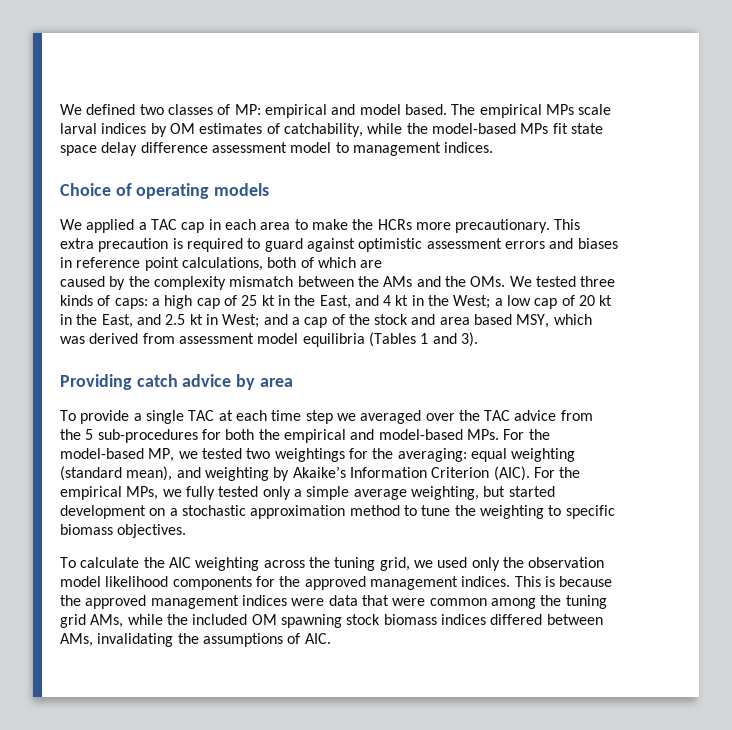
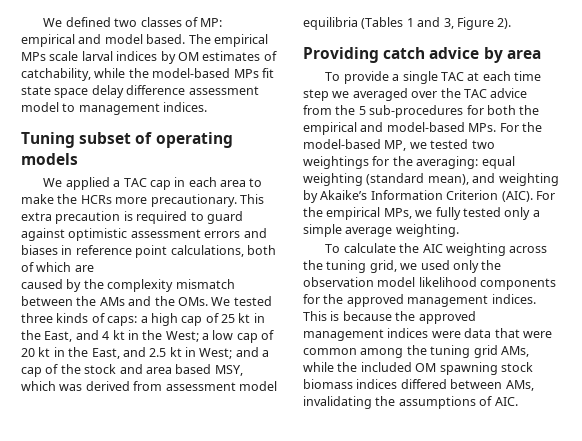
[60,183,111,196] Choice -> [21,132,132,148] Tuning subset
[460,332,478,347] 3). -> [443,17,512,30] 3, Figure 2).
[410,486,555,500] [60,505,615,519] [60,524,187,538] weighting, but started development on a stochastic approximation method to tune the weighting to specific biomass objectives. -> [395,224,459,237] weighting.

